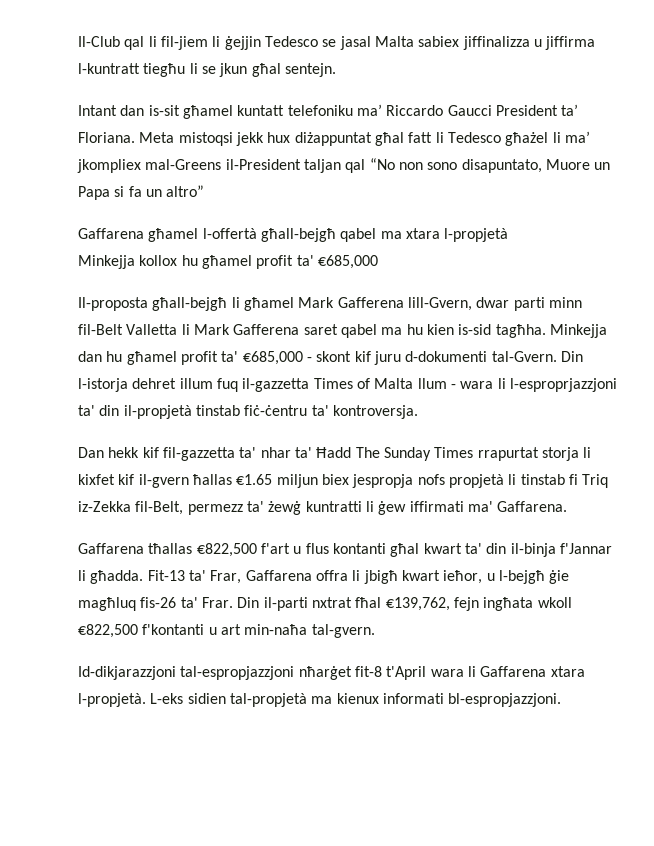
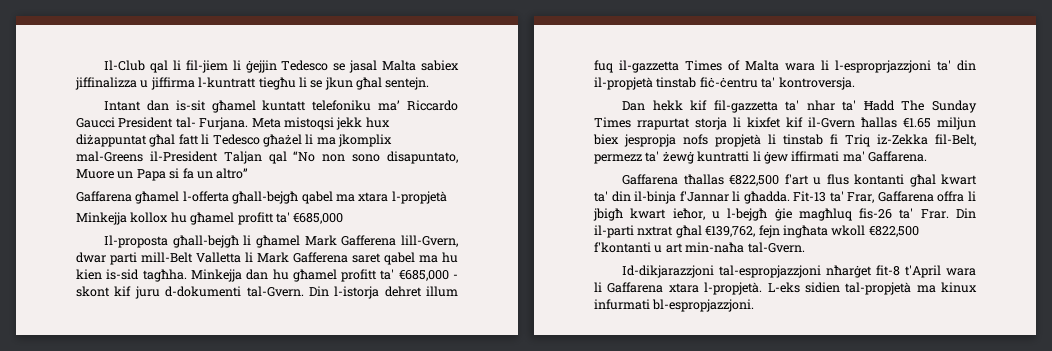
[561,104,579,116] [78,132,135,143] ta’ Floriana. -> [175,117,249,130] tal- Furjana.
[564,131,590,143] [77,159,141,173] ma’ jkompliex -> [316,134,392,147] ma jkomplix
[303,159,341,173] taljan -> [223,151,262,164] Taljan
[202,228,257,239] l-offertà -> [182,191,229,202] l-offerta
[256,255,294,269] profit -> [237,212,274,225] profitt
[548,297,582,308] [78,324,123,335] minn fil-Belt -> [141,252,193,263] mill-Belt
[180,351,218,365] profit -> [341,269,378,282] profitt
[417,378,456,389] llum - -> (779, 65) none
[138,474,189,488] il-gvern -> [808,117,855,128] il-Gvern
[355,597,382,608] fħal -> [675,225,702,238] għal
[311,624,375,638] tal-gvern. -> [747,242,805,253] tal-Gvern.
[336,693,444,704] kienux informati -> [941,282,977,293] [594,299,650,310] kinux infurmati

